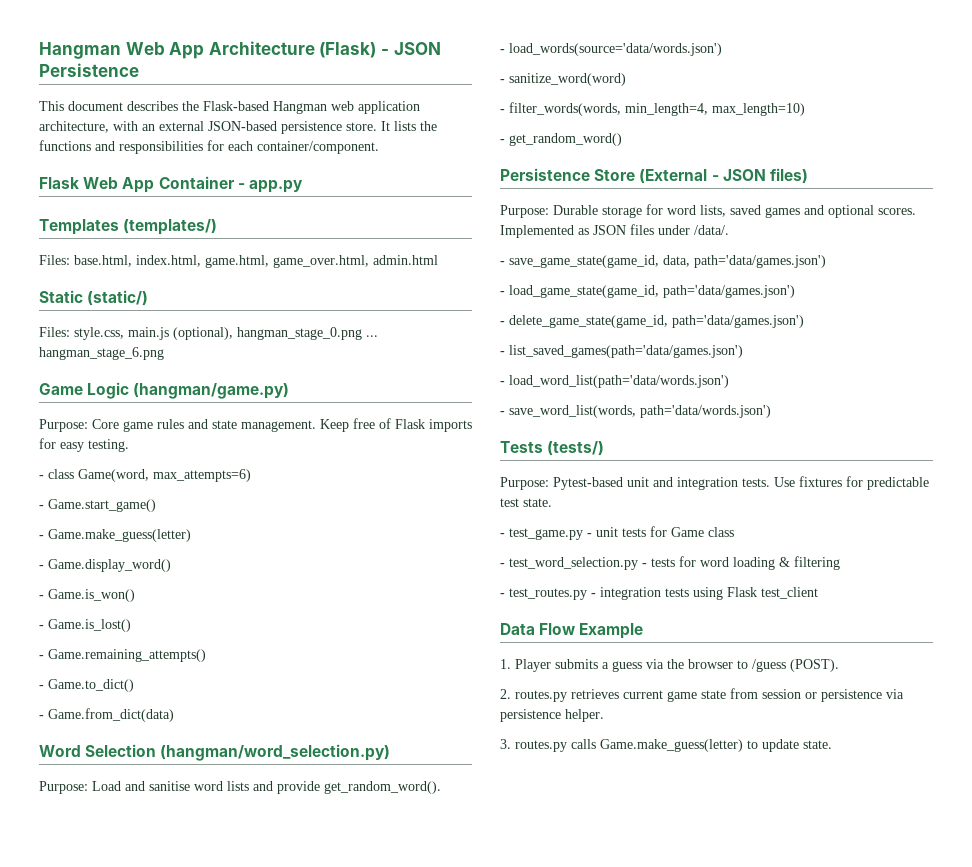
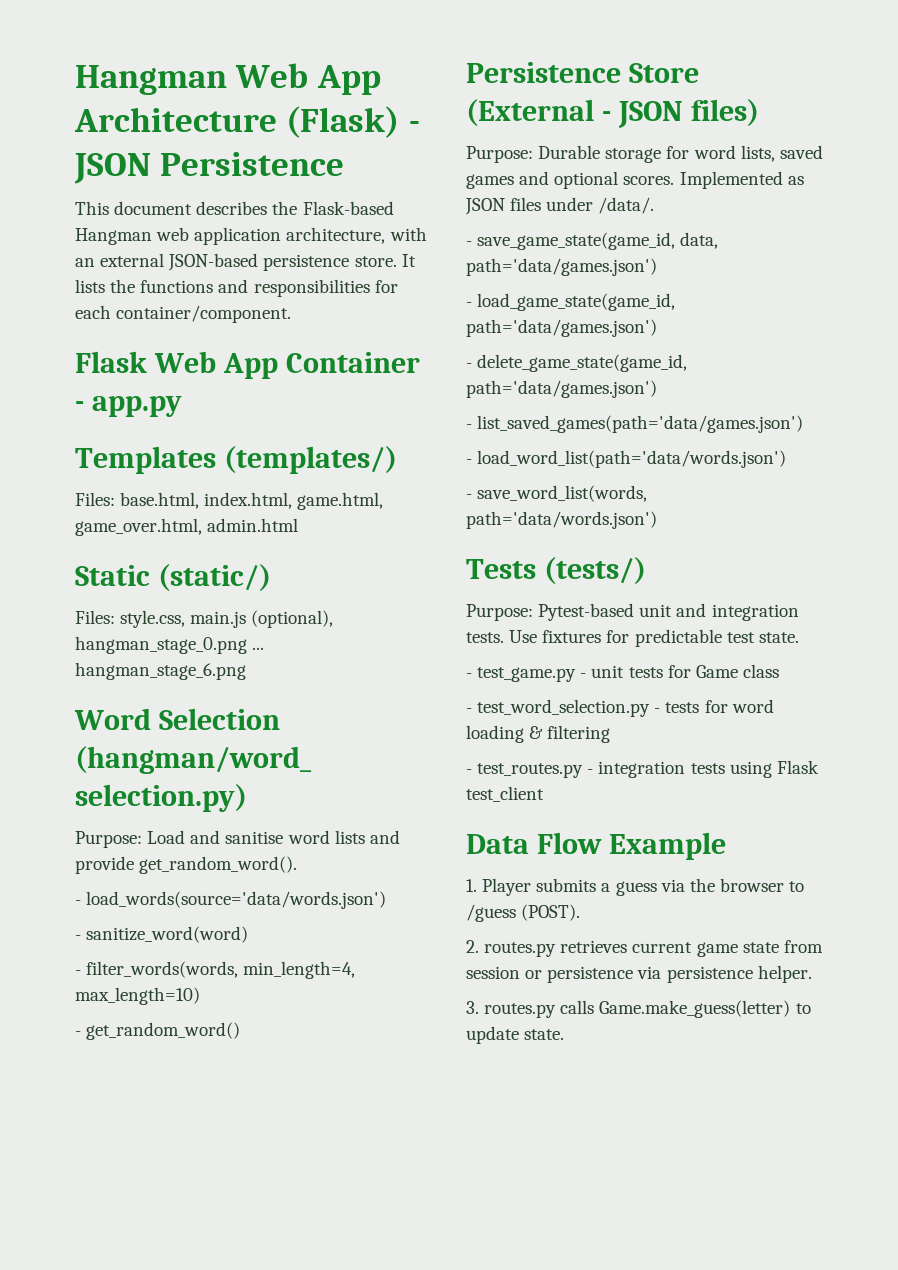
[39,382,290,399] [39,418,472,432] [39,438,129,452] [39,469,251,482] [39,499,156,512] [39,529,191,542] [39,559,171,572] [39,589,135,602] [39,619,131,632] [39,649,206,662] [39,679,134,692] [39,708,174,722] // Game Logic (hangman/game.py) // Purpose: Core game rules and state management. Keep free of Flask imports for easy testing. // - class Game(word, max_attempts=6) // - Game.start_game() // - Game.make_guess(letter) // - Game.display_word() // - Game.is_won() // - Game.is_lost() // - Game.remaining_attempts() // - Game.to_dict() // - Game.from_dict(data) -> (246, 671) none

